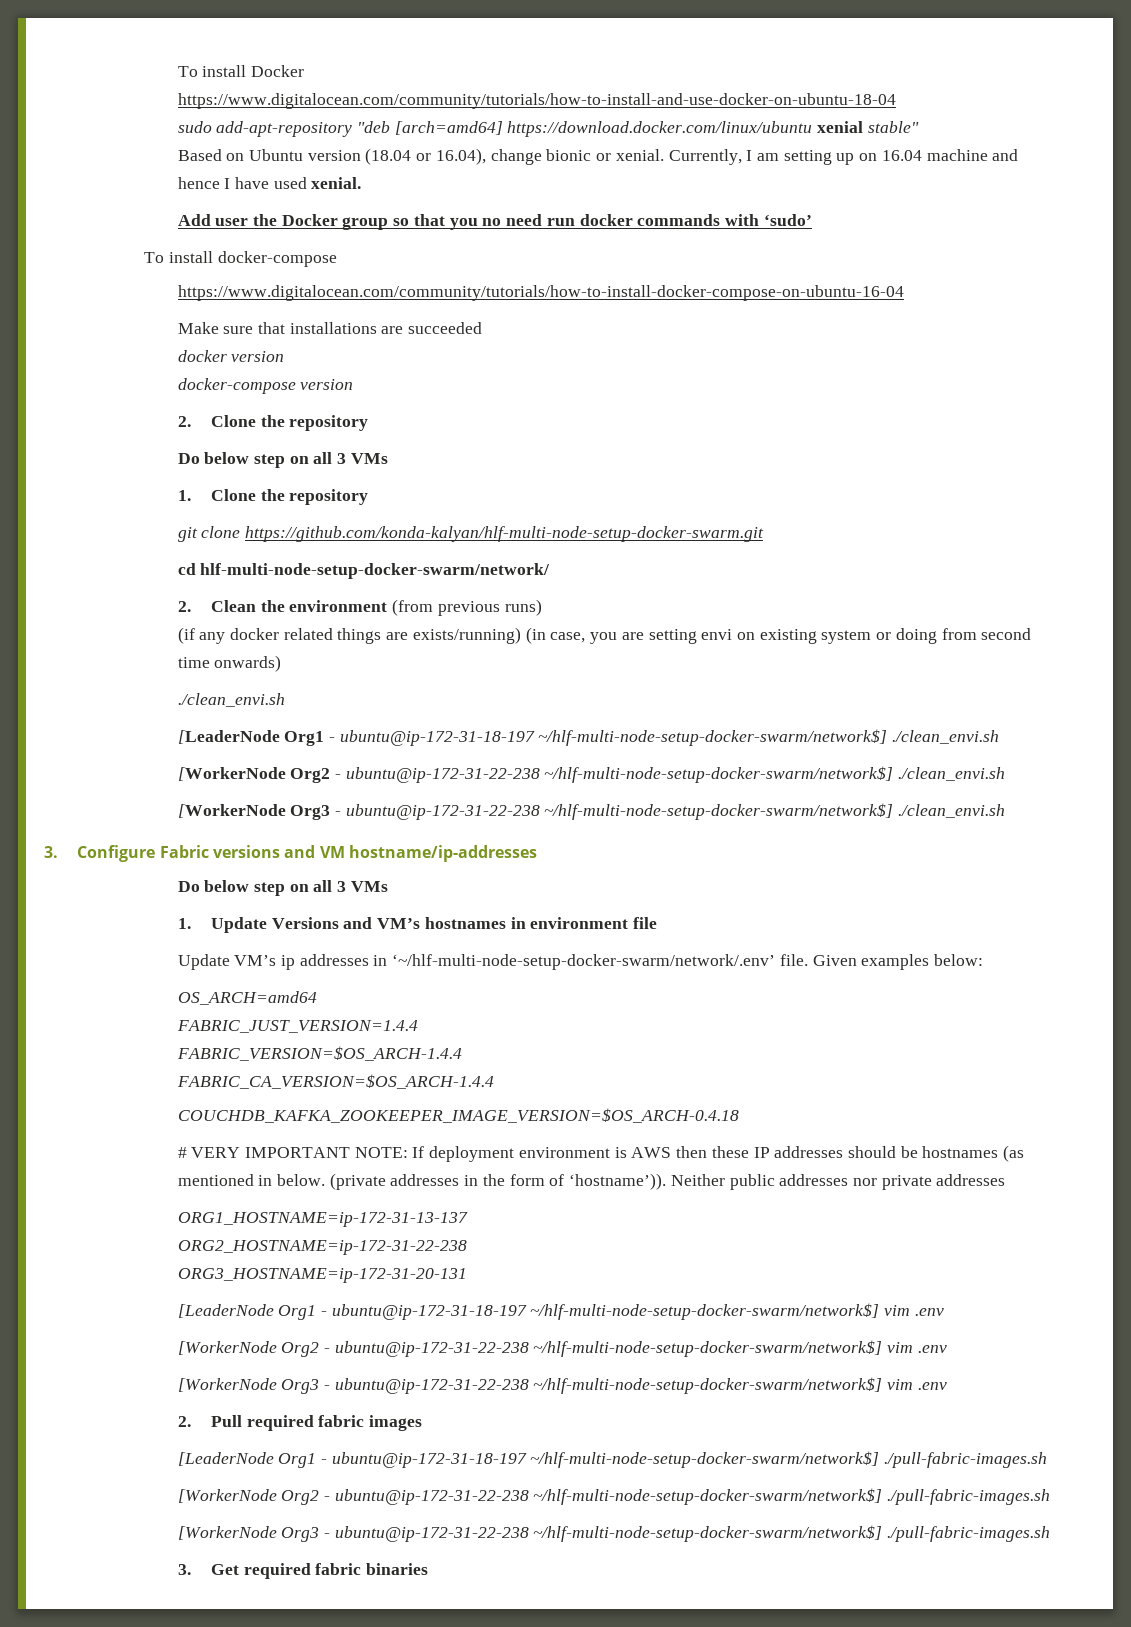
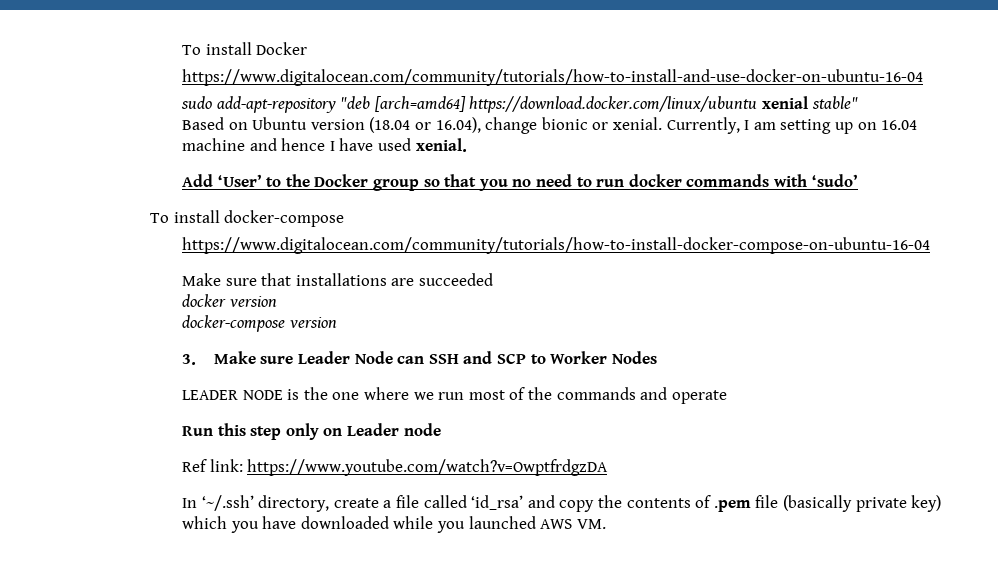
[177,93,896,109] https://www.digitalocean.com/community/tutorials/how-to-install-and-use-docker-on-ubuntu-18-04 -> [182,69,924,86] https://www.digitalocean.com/community/tutorials/how-to-install-and-use-docker-on-ubuntu-16-04
[215,218,249,226] user -> [217,174,282,187] ‘User’ to
(543, 220) none -> [576,177,592,187] to
[177,415,369,431] [177,452,388,468] [177,489,369,505] [177,526,764,542] [177,563,551,579] [177,599,542,616] [177,627,1032,644] [177,655,282,672] [177,693,285,707] [177,729,1000,746] [177,766,1006,783] [177,803,1006,820] [44,845,537,862] [177,880,388,896] [177,917,658,933] [177,954,984,970] [177,991,317,1005] [176,1020,418,1033] [176,1046,462,1061] [176,1074,494,1089] [177,1108,739,1123] [177,1145,1025,1162] [177,1173,1006,1190] [177,1212,468,1227] [177,1240,467,1255] [177,1268,467,1283] [177,1303,944,1320] [177,1340,947,1357] [177,1377,947,1394] [177,1415,423,1431] [177,1451,1048,1468] [177,1488,1051,1505] [177,1525,1051,1542] [177,1563,429,1579] 2. Clone the repository // Do below step on all 3 VMs // 1. Clone the repository // git clone https://github.com/konda-kalyan/hlf-multi-node-setup-docker-swarm.git // cd hlf-multi-node-setup-docker-swarm/network/ // 2. Clean the environment (from previous runs) // (if any docker related things are exists/running) (in case, you are setting envi on existing system or doing from second time onwards) // ./clean_envi.sh // [LeaderNode Org1 - ubuntu@ip-172-31-18-197 ~/hlf-multi-node-setup-docker-swarm/network$] ./clean_envi.sh // [WorkerNode Org2 - ubuntu@ip-172-31-22-238 ~/hlf-multi-node-setup-docker-swarm/network$] ./clean_envi.sh // [WorkerNode Org3 - ubuntu@ip-172-31-22-238 ~/hlf-multi-node-setup-docker-swarm/network$] ./clean_envi.sh // 3. Configure Fabric versions and VM hostname/ip-addresses // Do below step on all 3 VMs // 1. Update Versions and VM’s hostnames in environment file // Update VM’s ip addresses in ‘~/hlf-multi-node-setup-docker-swarm/network/.env’ file. Given examples below: // OS_ARCH=amd64 // FABRIC_JUST_VERSION=1.4.4 // FABRIC_VERSION=$OS_ARCH-1.4.4 // FABRIC_CA_VERSION=$OS_ARCH-1.4.4 // COUCHDB_KAFKA_ZOOKEEPER_IMAGE_VERSION=$OS_ARCH-0.4.18 // # VERY IMPORTANT NOTE: If deployment environment is AWS then these IP addresses should be hostnames (as mentioned in below. (private addresses in the form of ‘hostname’)). Neither public addresses nor private addresses // ORG1_HOSTNAME=ip-172-31-13-137 // ORG2_HOSTNAME=ip-172-31-22-238 // ORG3_HOSTNAME=ip-172-31-20-131 // [LeaderNode Org1 - ubuntu@ip-172-31-18-197 ~/hlf-multi-node-setup-docker-swarm/network$] vim .env // [WorkerNode Org2 - ubuntu@ip-172-31-22-238 ~/hlf-multi-node-setup-docker-swarm/network$] vim .env // [WorkerNode Org3 - ubuntu@ip-172-31-22-238 ~/hlf-multi-node-setup-docker-swarm/network$] vim .env // 2. Pull required fabric images // [LeaderNode Org1 - ubuntu@ip-172-31-18-197 ~/hlf-multi-node-setup-docker-swarm/network$] ./pull-fabric-images.sh // [WorkerNode Org2 - ubuntu@ip-172-31-22-238 ~/hlf-multi-node-setup-docker-swarm/network$] ./pull-fabric-images.sh // [WorkerNode Org3 - ubuntu@ip-172-31-22-238 ~/hlf-multi-node-setup-docker-swarm/network$] ./pull-fabric-images.sh // 3. Get required fabric binaries -> [182,351,657,365] [182,387,727,404] [182,423,441,440] [182,459,609,476] [182,495,942,512] [182,516,606,533] 3. Make sure Leader Node can SSH and SCP to Worker Nodes // LEADER NODE is the one where we run most of the commands and operate // Run this step only on Leader node // Ref link: https://www.youtube.com/watch?v=OwptfrdgzDA // In ‘~/.ssh’ directory, create a file called ‘id_rsa’ and copy the contents of .pem file (basically private key) which you have downloaded while you launched AWS VM.

